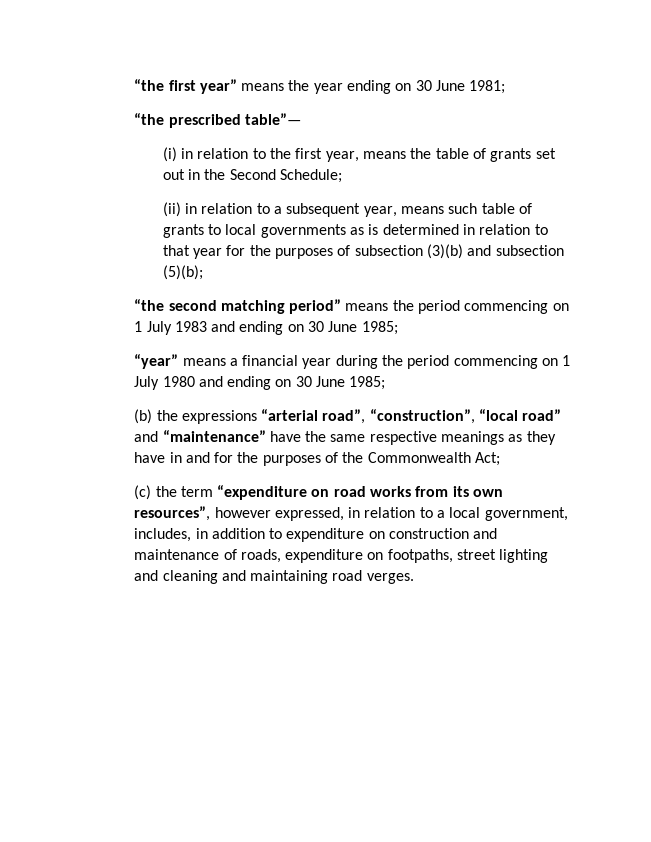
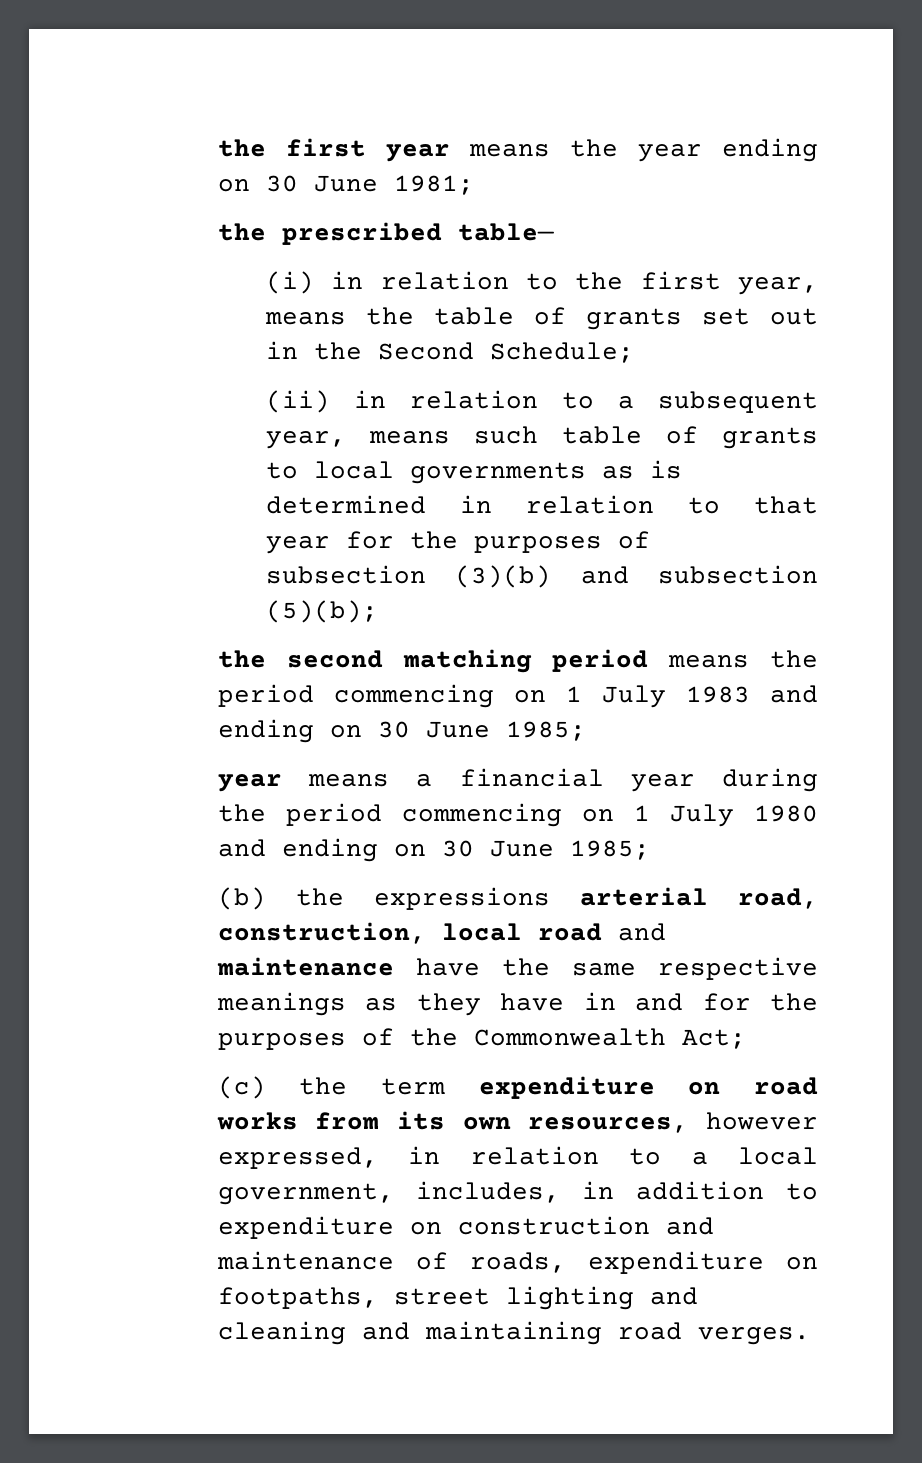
[134,79,237,94] “the first year” -> [217,138,450,162] the first year
[134,113,301,128] “the prescribed table”— -> [217,222,554,245] the prescribed table—
[134,299,165,311] “the -> [217,650,266,668] the
[289,299,342,314] period” -> [552,649,649,672] period
[134,354,179,369] “year” -> [217,774,282,792] year
[261,409,562,424] [134,430,266,442] “arterial road”, “construction”, “local road” and “maintenance” -> [579,887,818,909] [217,922,666,944] [216,957,394,976] arterial road, construction, local road and maintenance
[217,485,308,500] “expenditure -> [478,1076,655,1099] expenditure
[134,506,211,521] resources”, -> [528,1117,689,1133] resources,

